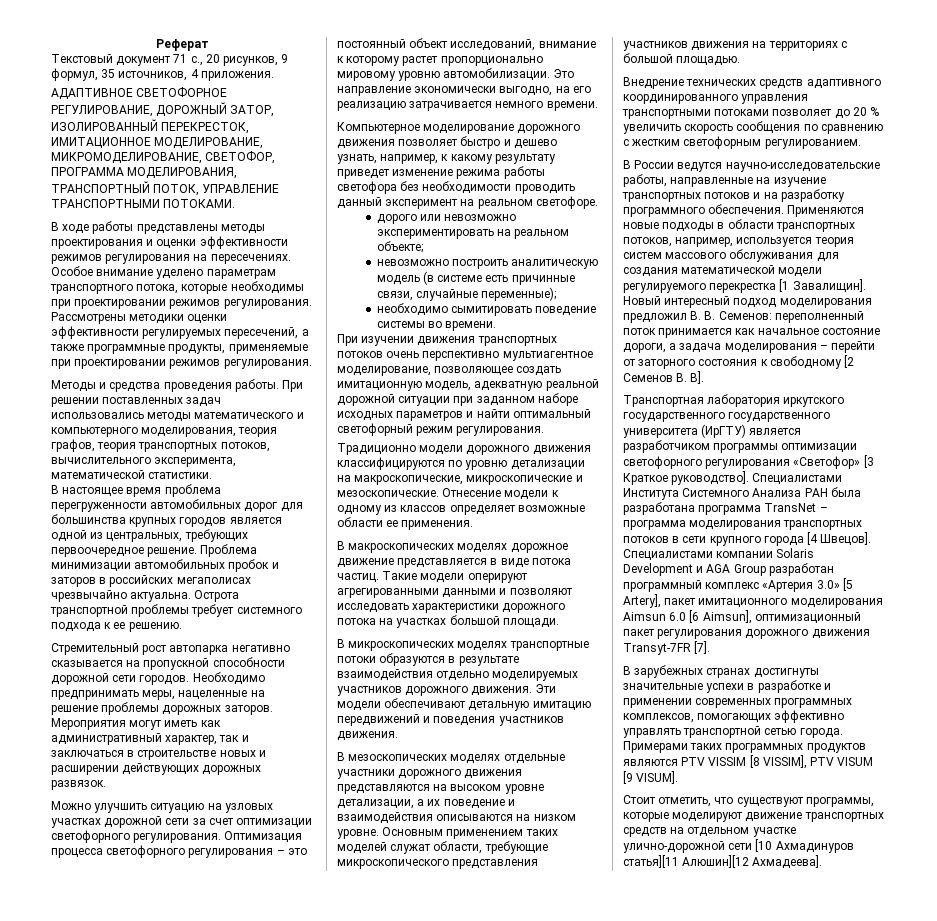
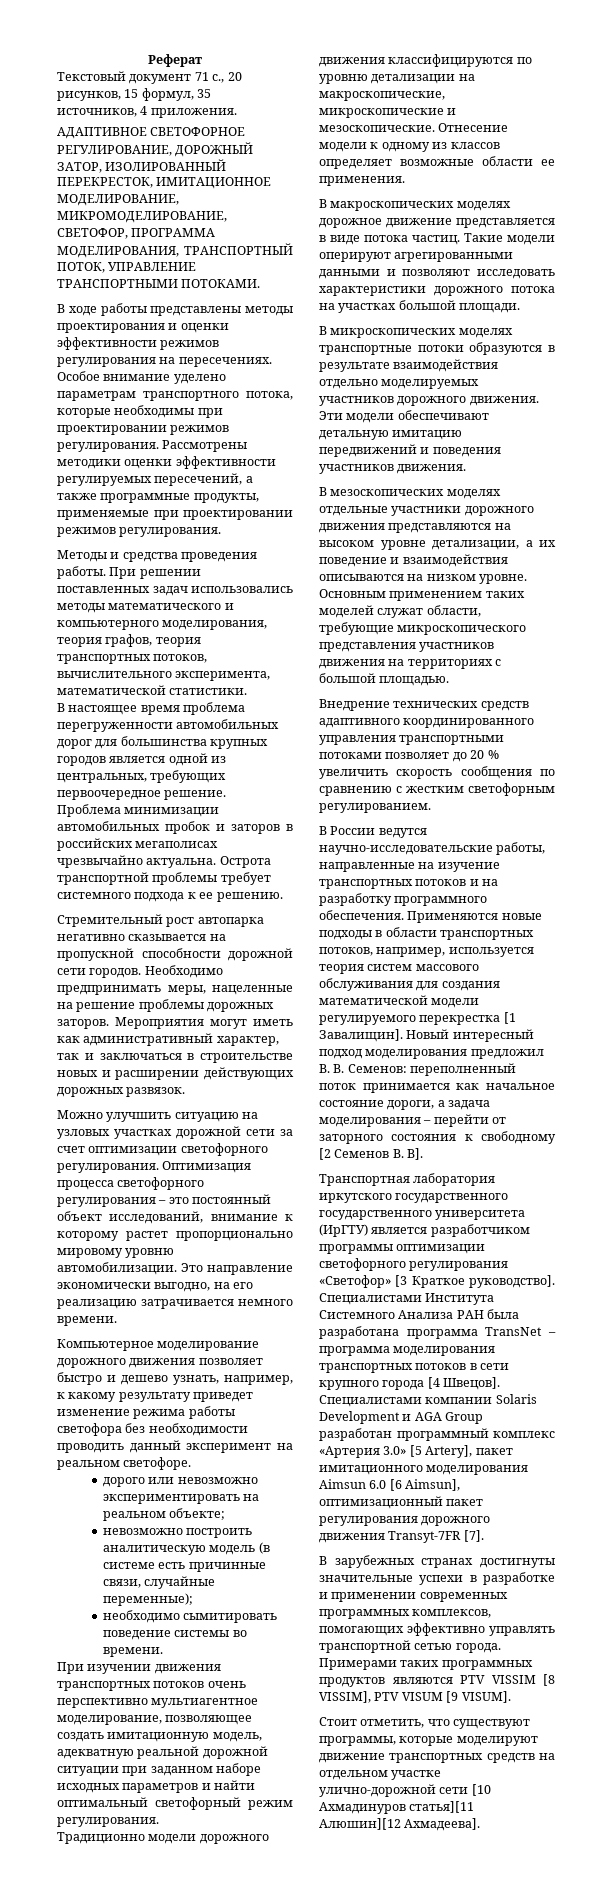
[281,54,289,63] 9 -> [124,89,139,98] 15

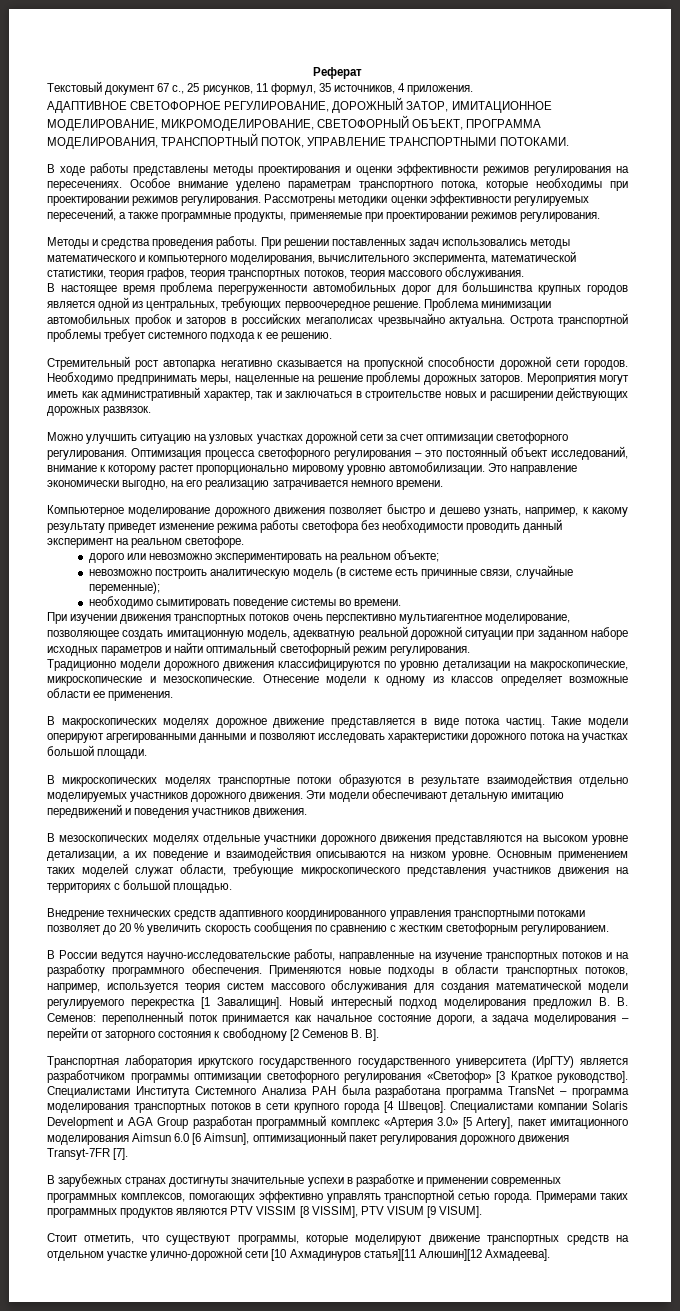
[194,72,242,83] [57,89,139,101] 71 с., 20 рисунков, 15 -> [157,83,268,95] 67 с., 25 рисунков, 11
[105,159,227,171] [57,177,153,188] ИЗОЛИРОВАННЫЙ ПЕРЕКРЕСТОК, -> (449, 106) none
[57,228,128,239] СВЕТОФОР, -> [317,115,464,130] СВЕТОФОРНЫЙ ОБЪЕКТ,
(268, 625) none -> [318,251,576,265] [47,270,106,279] вычислительного эксперимента, математической статистики,
[57,671,271,681] [57,685,248,695] вычислительного эксперимента, математической статистики. -> [349,267,524,280] теория массового обслуживания.

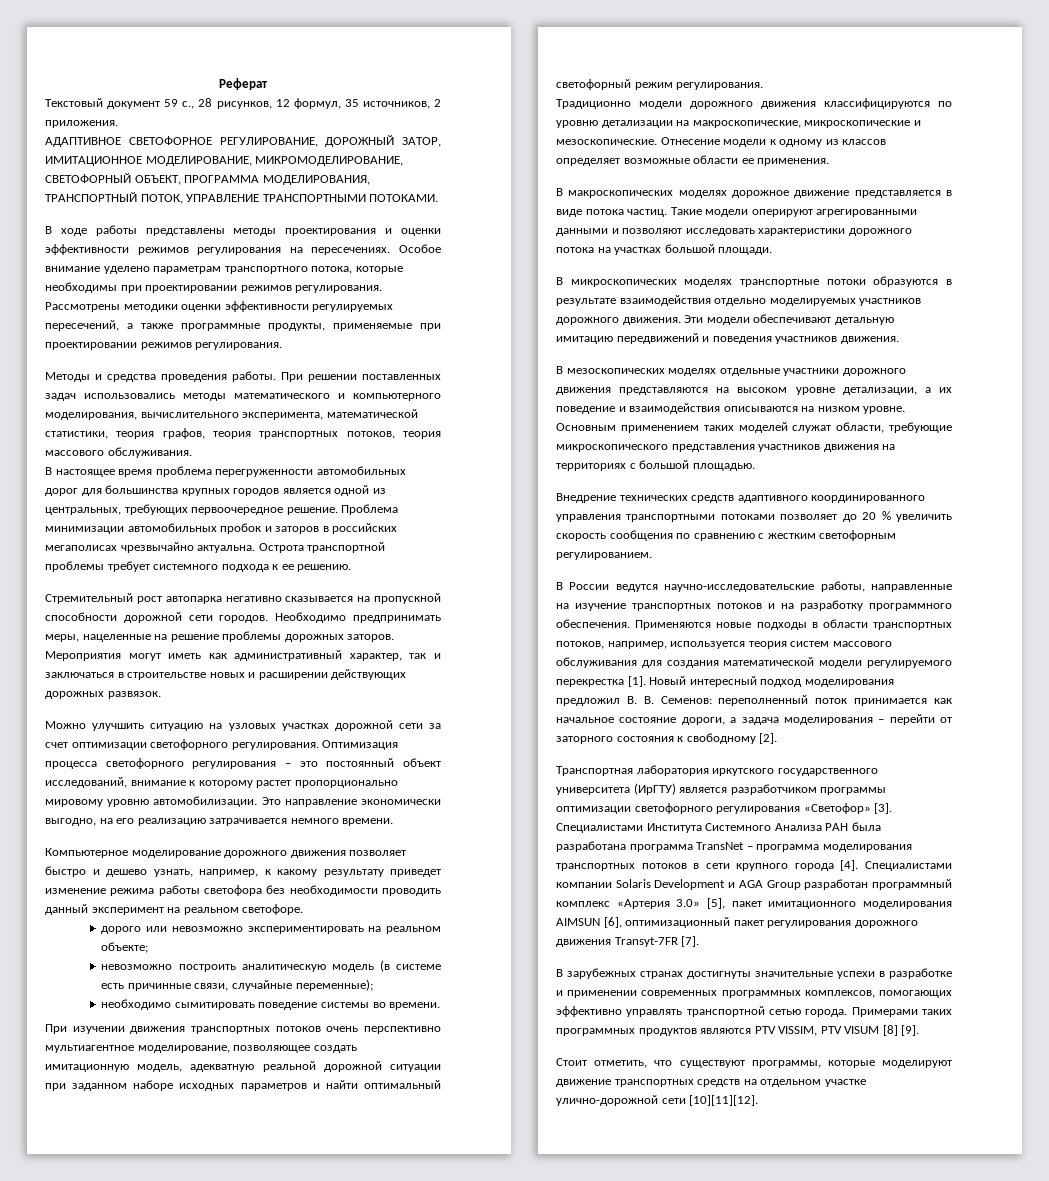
[157,83,268,95] 67 с., 25 рисунков, 11 -> [164,98,290,109] 59 с., 28 рисунков, 12
[398,83,406,92] 4 -> [434,99,441,107] 2
[201,997,283,1009] [1 Завалищин]. -> [627,676,646,687] [1].
[289,1029,379,1041] [2 Семенов В. В]. -> [759,733,778,744] [2].
[357,1058,450,1068] государственного -> (878, 772) none
[496,1071,628,1083] [3 Краткое руководство]. -> [874,803,893,814] [3].
[383,1101,446,1113] [4 Швецов]. -> [840,860,859,871] [4].
[462,1117,514,1129] [5 Artery], -> [707,898,725,909] [5],
[132,1133,250,1145] Aimsun 6.0 [6 Aimsun], -> [556,917,622,928] AIMSUN [6],
[256,1206,483,1218] VISSIM [8 VISSIM], PTV VISUM [9 VISUM]. -> [778,1025,920,1036] VISSIM, PTV VISUM [8] [9].
[271,1249,550,1261] [10 Ахмадинуров статья][11 Алюшин][12 Ахмадеева]. -> [689,1095,759,1106] [10][11][12].

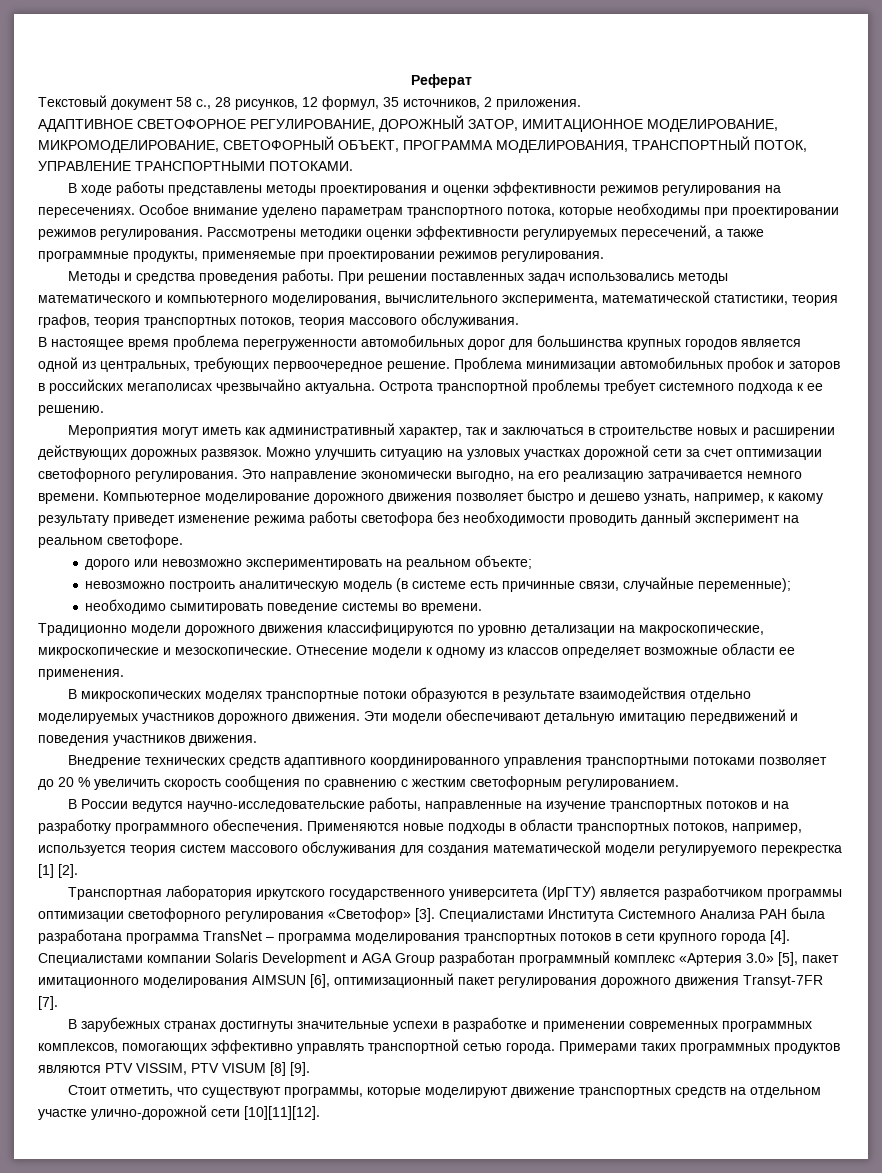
[164,99,179,107] 59 -> [176,97,192,107] 58
[45,593,441,604] [45,612,442,623] [45,631,395,642] Стремительный рост автопарка негативно сказывается на пропускной способности дорожной сети городов. Необходимо предпринимать меры, нацеленные на решение проблемы дорожных заторов. -> (104, 410) none
(161, 695) // -> (262, 454) none
[322,740,399,750] [45,758,441,769] [45,777,398,788] [45,796,258,807] Оптимизация процесса светофорного регулирования – это постоянный объект исследований, внимание к которому растет пропорционально мировому уровню автомобилизации. -> (238, 476) none
(394, 822) // -> (99, 498) none
[45,1024,441,1034] [45,1045,357,1053] [45,1061,441,1072] [45,1080,442,1091] [556,79,764,90] // При изучении движения транспортных потоков очень перспективно мультиагентное моделирование, позволяющее создать имитационную модель, адекватную реальной дорожной ситуации при заданном наборе исходных параметров и найти оптимальный светофорный режим регулирования. -> (483, 608) none
[556,188,952,198] [556,207,918,217] [556,228,912,236] [556,244,773,255] // В макроскопических моделях дорожное движение представляется в виде потока частиц. Такие модели оперируют агрегированными данными и позволяют исследовать характеристики дорожного потока на участках большой площади. -> (124, 674) none
[556,366,906,376] [556,387,952,395] [556,403,906,414] [556,422,952,433] [556,444,896,452] [556,460,755,471] // В мезоскопических моделях отдельные участники дорожного движения представляются на высоком уровне детализации, а их поведение и взаимодействия описываются на низком уровне. Основным применением таких моделей служат области, требующие микроскопического представления участников движения на территориях с большой площадью. -> (257, 740) none
[627,676,894,687] [556,695,952,706] [556,714,952,725] [556,733,756,744] [1]. Новый интересный подход моделирования предложил В. В. Семенов: переполненный поток принимается как начальное состояние дороги, а задача моделирования – перейти от заторного состояния к свободному -> [38,864,54,878] [1]

